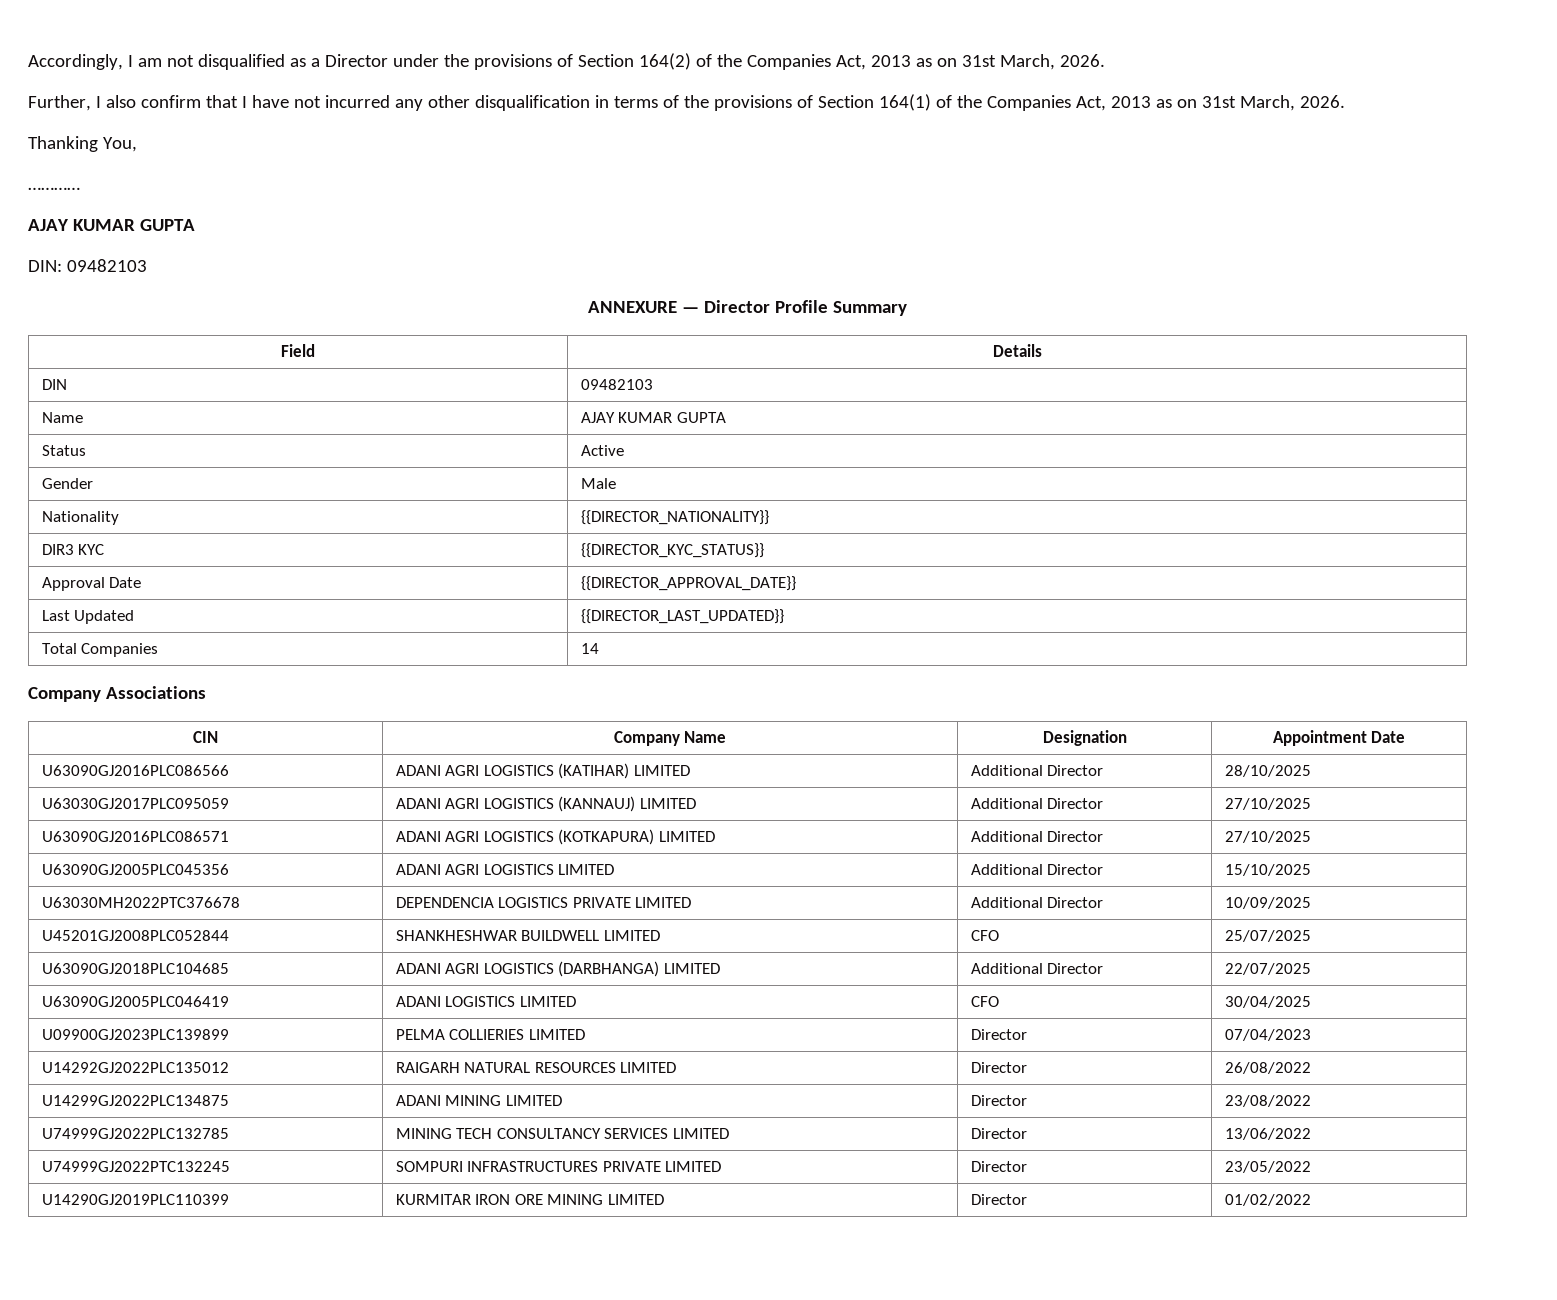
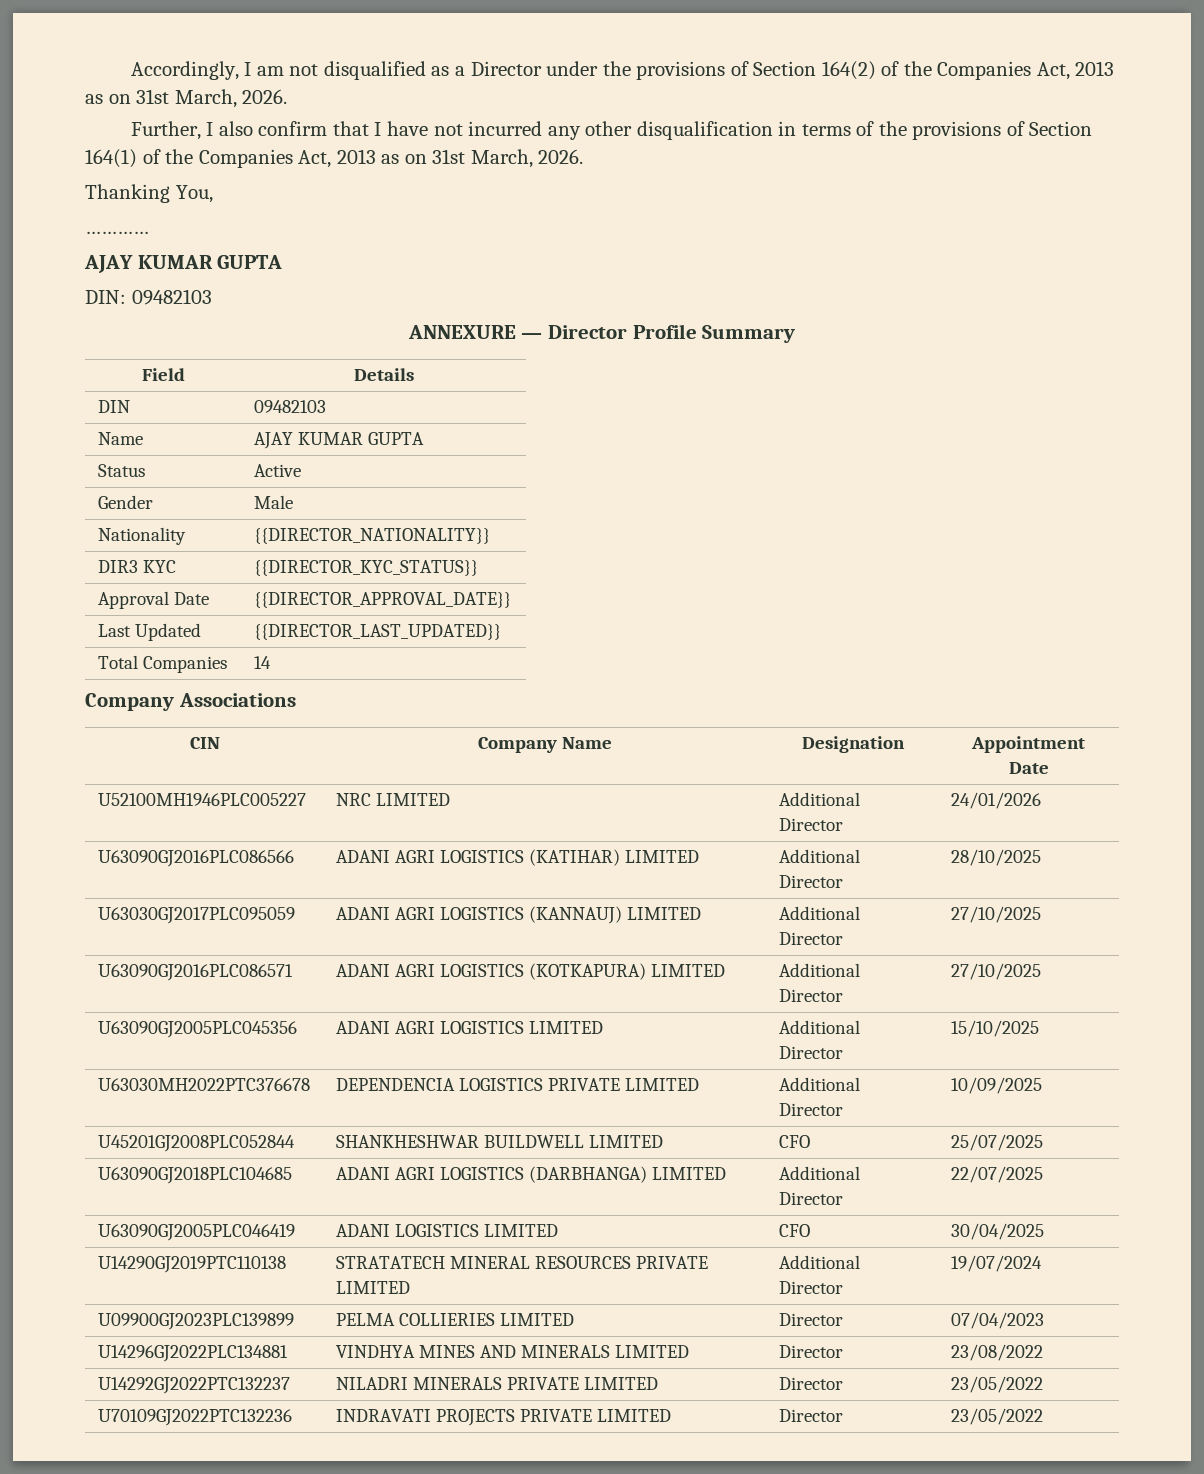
(1406, 737) none -> [97,793,306,806] [335,793,450,806] [778,792,860,806] [778,818,843,831] [950,792,1041,809] // U52100MH1946PLC005227 | NRC LIMITED | Additional Director | 24/01/2026
(1311, 1002) none -> [97,1256,286,1273] [335,1256,708,1269] [335,1281,410,1294] [778,1255,860,1269] [778,1281,843,1294] [950,1255,1042,1272] // U14290GJ2019PTC110138 | STRATATECH MINERAL RESOURCES PRIVATE LIMITED | Additional Director | 19/07/2024
[41,1062,229,1073] [395,1062,677,1073] [970,1062,1027,1073] [1224,1062,1311,1074] [41,1095,229,1106] [395,1095,562,1106] [970,1095,1027,1106] [1224,1095,1311,1107] [41,1128,229,1139] [395,1128,729,1139] [970,1128,1027,1139] [1224,1128,1311,1140] [41,1161,230,1172] [395,1161,599,1172] U14292GJ2022PLC135012 | RAIGARH NATURAL RESOURCES LIMITED | Director | 26/08/2022 // U14299GJ2022PLC134875 | ADANI MINING LIMITED | Director | 23/08/2022 // U74999GJ2022PLC132785 | MINING TECH CONSULTANCY SERVICES LIMITED | Director | 13/06/2022 // U74999GJ2022PTC132245 | SOMPURI INFRASTRUCTURES -> [97,1345,288,1362] [335,1345,689,1358] [778,1345,843,1358] [950,1344,1043,1361] [97,1377,290,1394] [335,1377,502,1390] U14296GJ2022PLC134881 | VINDHYA MINES AND MINERALS LIMITED | Director | 23/08/2022 // U14292GJ2022PTC132237 | NILADRI MINERALS
[41,1194,229,1205] [395,1194,664,1205] [970,1194,1027,1205] [1224,1194,1311,1206] U14290GJ2019PLC110399 | KURMITAR IRON ORE MINING LIMITED | Director | 01/02/2022 -> [97,1409,292,1426] [335,1409,671,1426] [778,1409,843,1422] [950,1408,1043,1425] U70109GJ2022PTC132236 | INDRAVATI PROJECTS PRIVATE LIMITED | Director | 23/05/2022

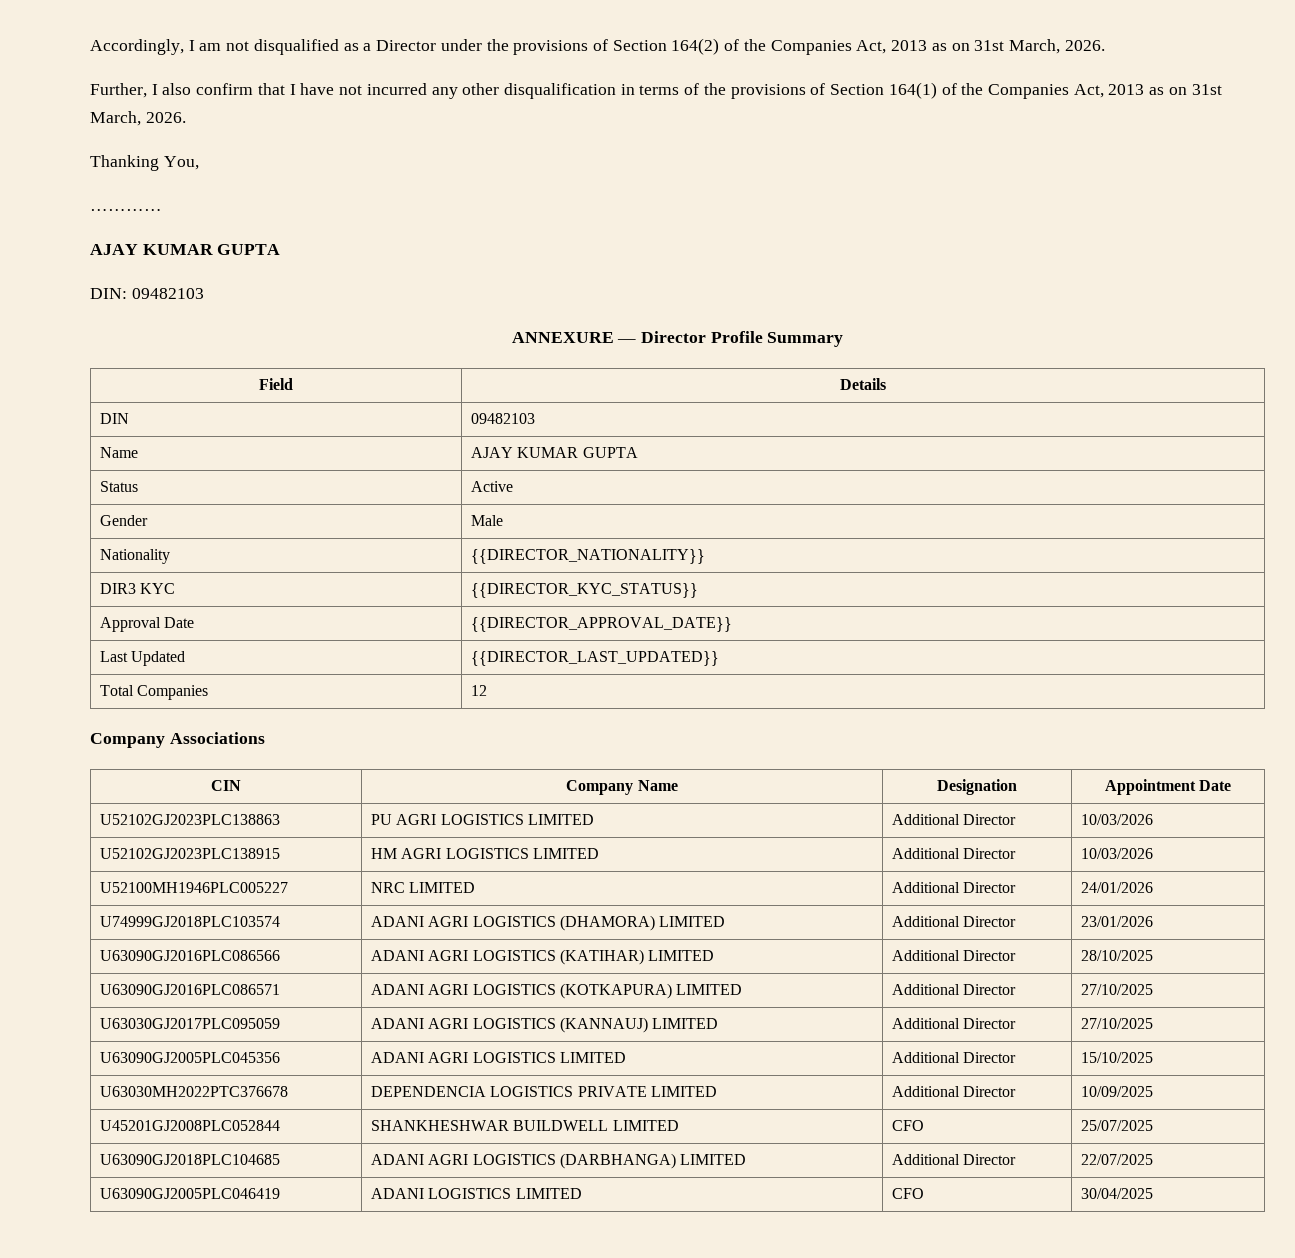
[253,656,271,669] 14 -> [470,685,487,696] 12
(1049, 768) none -> [99,814,280,825] [370,814,594,825] [891,814,1017,825] [1080,814,1153,825] [99,848,280,859] [370,848,599,859] [891,848,1017,859] [1080,848,1153,859] // U52102GJ2023PLC138863 | PU AGRI LOGISTICS LIMITED | Additional Director | 10/03/2026 // U52102GJ2023PLC138915 | HM AGRI LOGISTICS LIMITED | Additional Director | 10/03/2026
(1041, 800) none -> [99,916,280,927] [370,915,726,931] [891,916,1017,927] [1080,916,1153,927] // U74999GJ2018PLC103574 | ADANI AGRI LOGISTICS (DHAMORA) LIMITED | Additional Director | 23/01/2026
[97,907,295,924] [335,906,701,924] [778,906,860,920] [778,932,843,945] [950,906,1041,923] [97,964,293,981] [335,963,646,980] U63030GJ2017PLC095059 | ADANI AGRI LOGISTICS (KANNAUJ) LIMITED | Additional Director | 27/10/2025 // U63090GJ2016PLC086571 | ADANI AGRI LOGISTICS (KOTKAPURA) -> [99,984,280,995] [370,983,743,999] [891,984,1017,995] [1080,984,1153,995] [99,1018,280,1029] [370,1017,648,1033] U63090GJ2016PLC086571 | ADANI AGRI LOGISTICS (KOTKAPURA) LIMITED | Additional Director | 27/10/2025 // U63030GJ2017PLC095059 | ADANI AGRI LOGISTICS (KANNAUJ)
[97,1256,286,1273] [335,1256,708,1269] [335,1281,410,1294] [778,1255,860,1269] [778,1281,843,1294] [950,1255,1042,1272] [97,1313,294,1330] [335,1313,574,1326] [778,1313,843,1326] [950,1312,1044,1329] [97,1345,288,1362] [335,1345,689,1358] [778,1345,843,1358] [950,1344,1043,1361] [97,1377,290,1394] [335,1377,658,1390] [778,1377,843,1390] [950,1376,1043,1393] [97,1409,292,1426] [335,1409,671,1426] [778,1409,843,1422] [950,1408,1043,1425] // U14290GJ2019PTC110138 | STRATATECH MINERAL RESOURCES PRIVATE LIMITED | Additional Director | 19/07/2024 // U09900GJ2023PLC139899 | PELMA COLLIERIES LIMITED | Director | 07/04/2023 // U14296GJ2022PLC134881 | VINDHYA MINES AND MINERALS LIMITED | Director | 23/08/2022 // U14292GJ2022PTC132237 | NILADRI MINERALS PRIVATE LIMITED | Director | 23/05/2022 // U70109GJ2022PTC132236 | INDRAVATI PROJECTS PRIVATE LIMITED | Director | 23/05/2022 -> (1153, 1193) none

